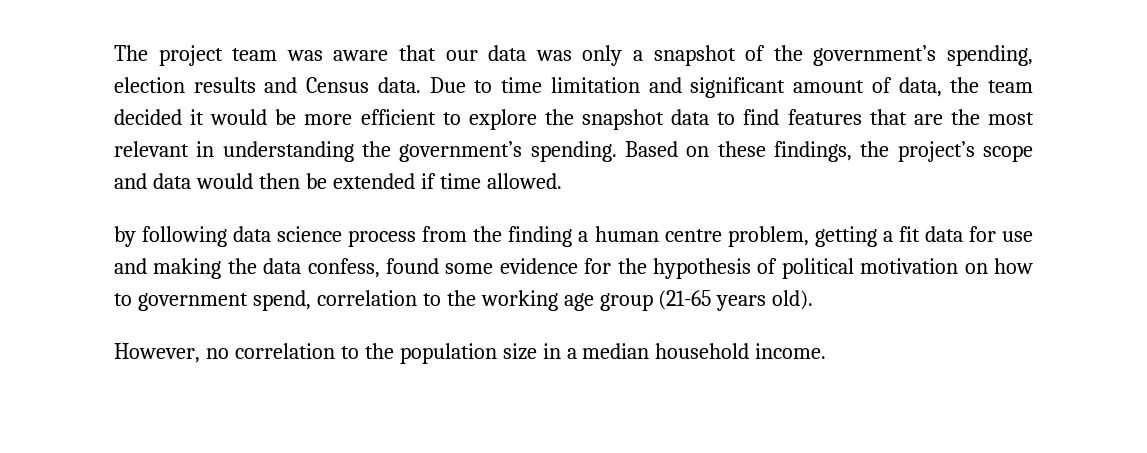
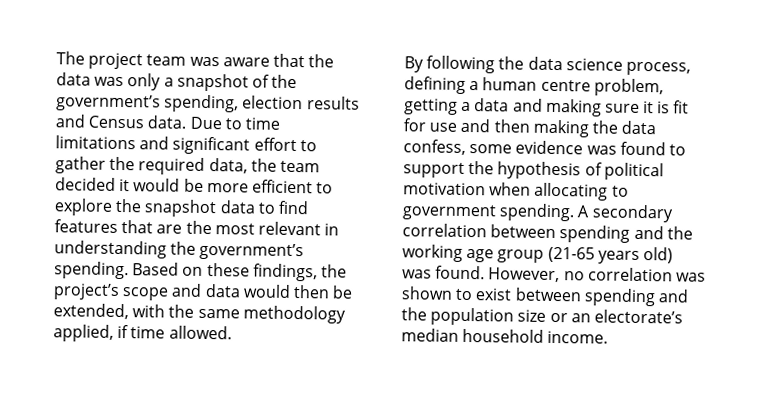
[445,50,478,61] our -> [308,54,335,68] the
[550,77,640,93] limitation -> [55,135,136,150] limitations
[793,77,892,93] amount of -> [253,137,317,152] [55,156,206,175] effort to gather the required
[332,173,562,189] [114,226,573,247] extended if time allowed. // by following data science process from the finding -> [53,303,346,324] [53,324,232,342] [404,55,691,76] [404,76,466,94] extended, with the same methodology applied, if time allowed. // By following the data science process, defining
[898,226,963,242] fit data -> [474,98,690,117] data and making sure it is fit
(147, 266) none -> [493,119,530,133] then
[386,258,439,274] found -> (466, 147) none
[584,258,612,274] for -> [586,141,686,156] [403,162,465,178] was found to support
[964,258,1033,274] [114,290,441,311] on how to government spend, correlation to -> [489,182,629,201] [402,203,673,223] [402,223,664,243] when allocating to government spending. A secondary correlation between spending and
[772,290,814,310] [114,343,577,364] old). // However, no correlation to the population size in a -> [642,247,673,264] [402,265,706,283] [401,286,689,307] [401,307,683,326] old) was found. However, no correlation was shown to exist between spending and the population size or an electorate’s

